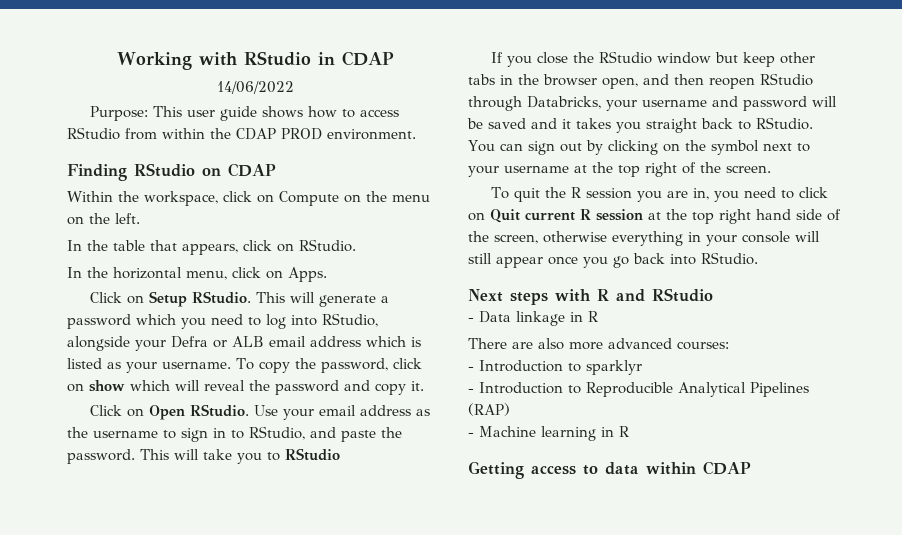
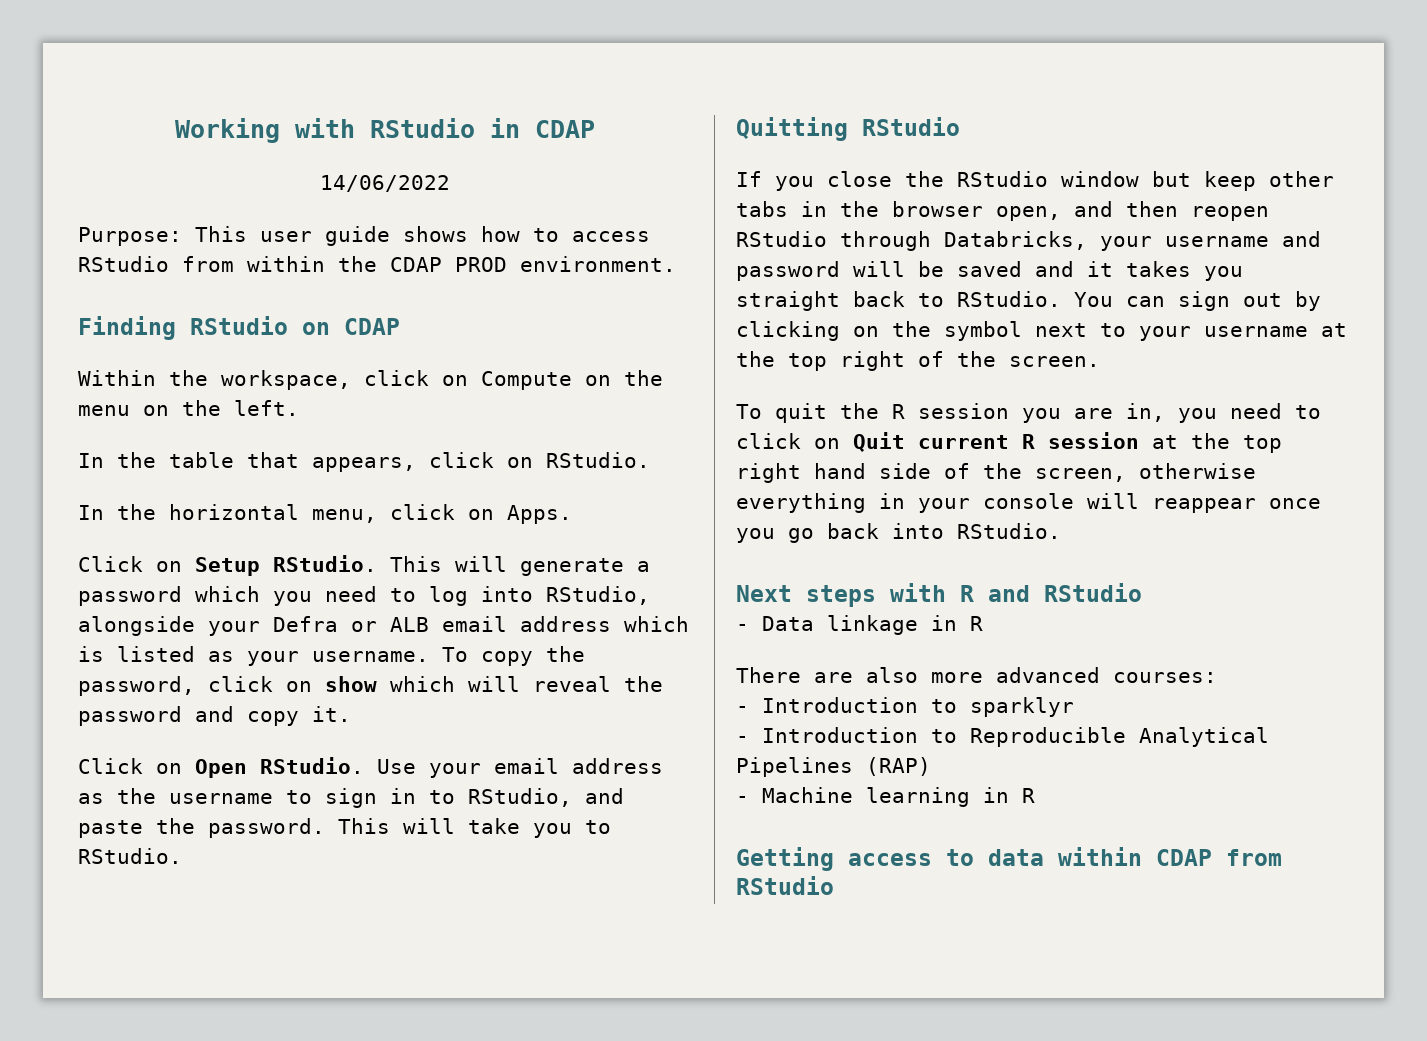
(280, 456) none -> [78,848,182,864] [736,117,848,141] RStudio. // Quitting
[468,253,543,268] still appear -> [1152,498,1256,513] reappear
(751, 468) none -> [1226,849,1282,866] [736,876,834,895] from RStudio

